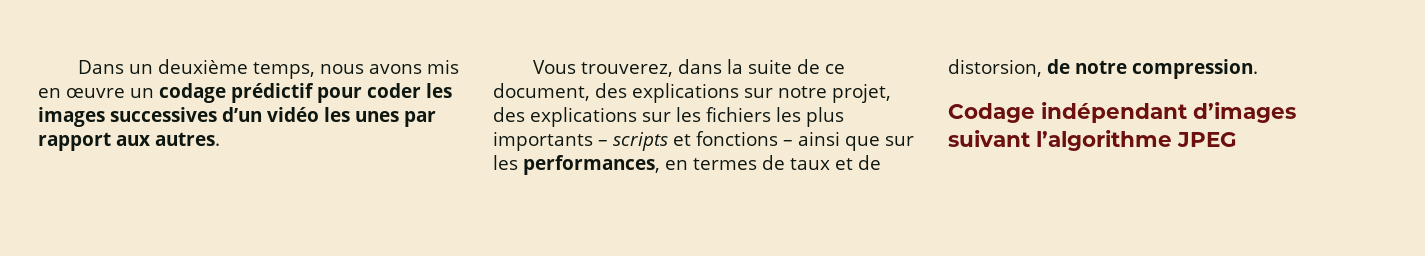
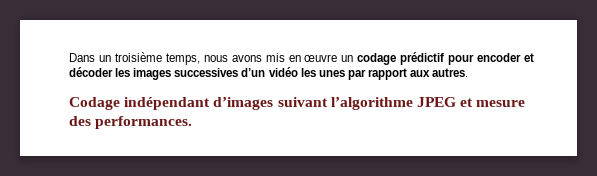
[158,59,249,74] deuxième -> [114,52,162,62] troisième
[367,83,421,98] coder -> [477,53,534,62] [69,67,113,77] encoder et décoder
[533,59,846,77] [493,83,891,103] [493,107,844,127] [493,131,914,151] [493,155,881,175] [948,59,1258,79] // Vous trouverez, dans la suite de ce document, des explications sur notre projet, des explications sur les fichiers les plus importants – scripts et fonctions – ainsi que sur les performances, en termes de taux et de distorsion, de notre compression. -> (469, 72) none
(1237, 139) none -> [460,98,526,107] [69,116,193,129] et mesure des performances.

